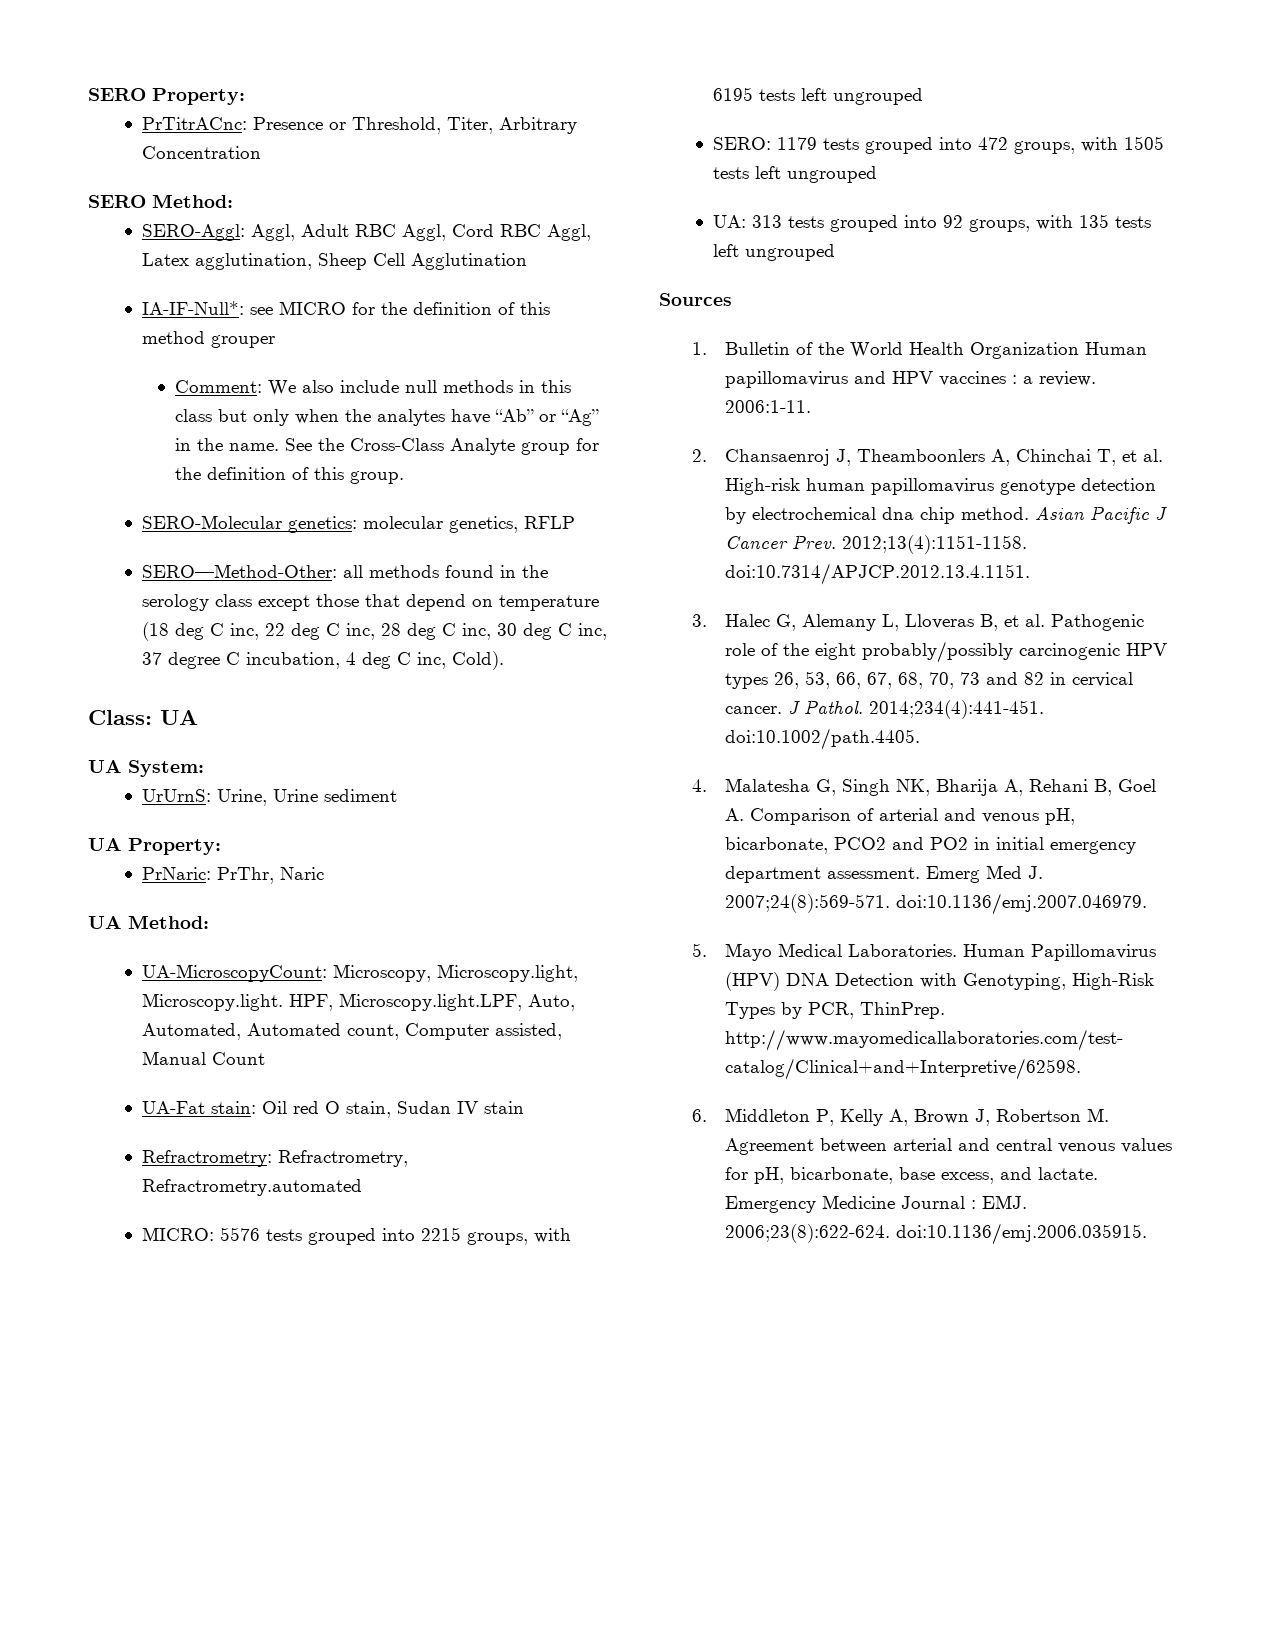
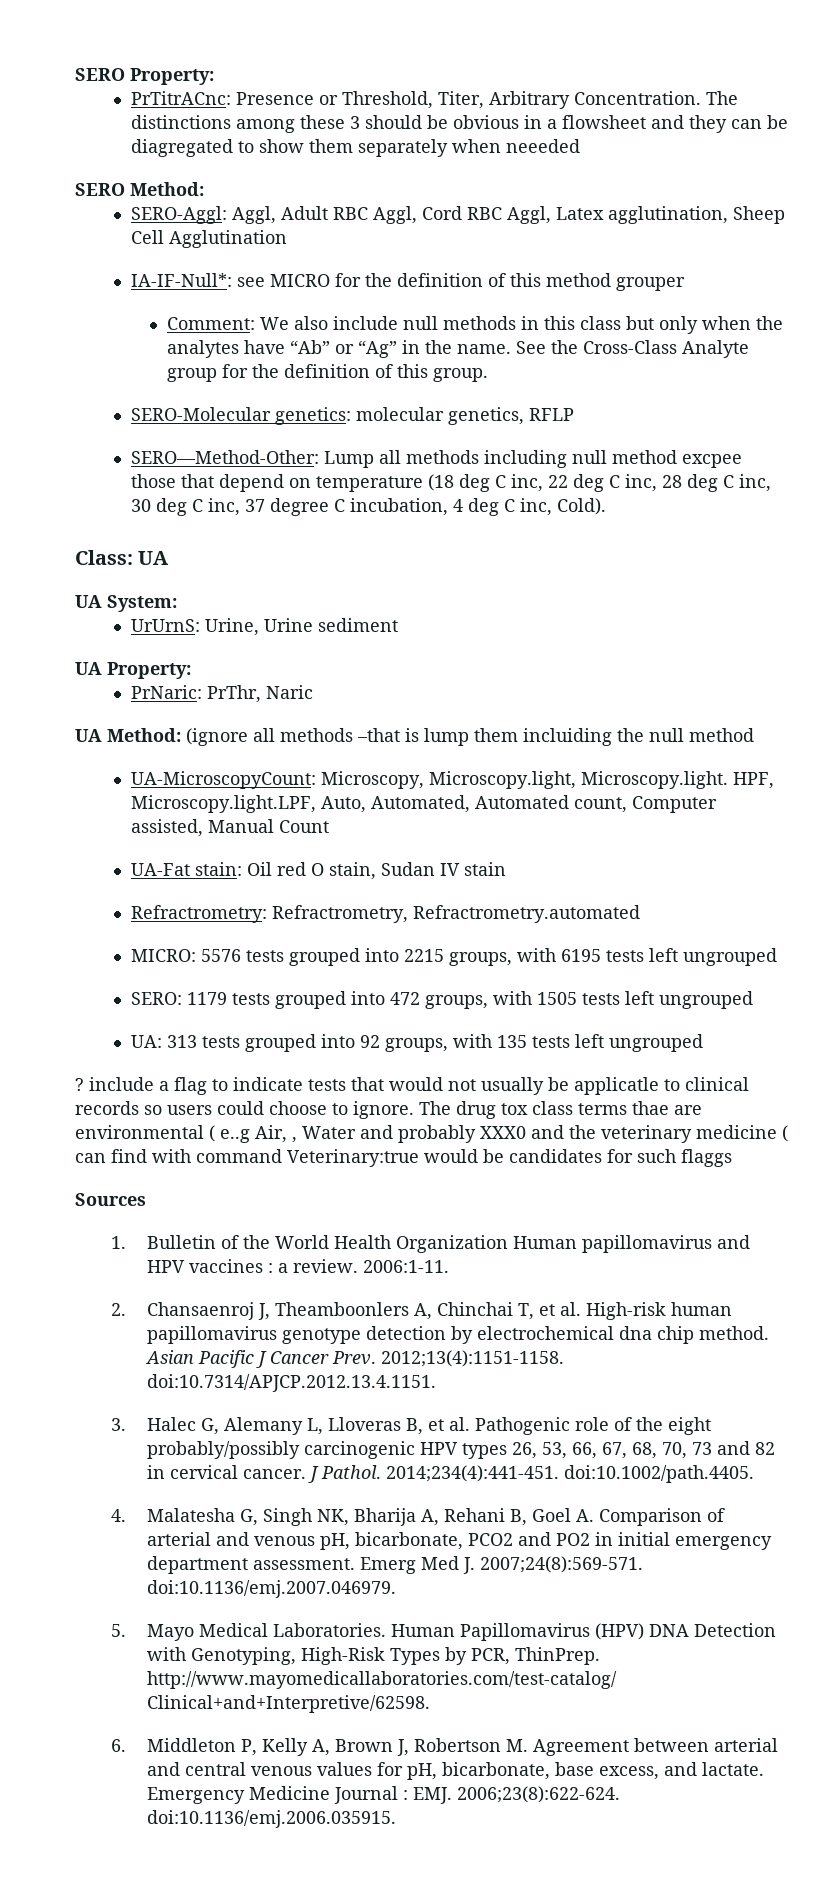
[141,146,261,159] Concentration -> [573,91,738,105] [130,115,788,133] [130,139,580,157] Concentration. The distinctions among these 3 should be obvious in a flowsheet and they can be diagregated to show them separately when neeeded
[342,565,548,578] [141,594,310,611] all methods found in the serology class except -> [323,450,742,468] Lump all methods including null method excpee
(209, 922) none -> [186,728,754,746] (ignore all methods –that is lump them incluiding the null method
(835, 252) none -> [75,1077,749,1095] [75,1101,702,1119] [75,1125,788,1143] [75,1149,732,1167] // ? include a flag to indicate tests that would not usually be applicatle to clinical records so users could choose to ignore. The drug tox class terms thae are environmental ( e..g Air, , Water and probably XXX0 and the veterinary medicine ( can find with command Veterinary:true would be candidates for such flaggs

